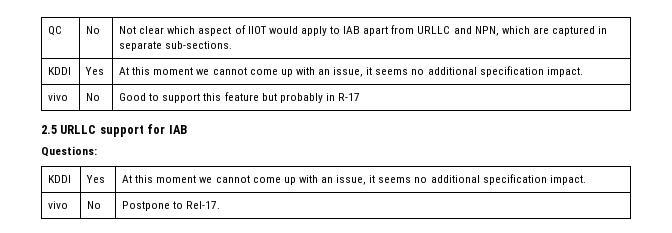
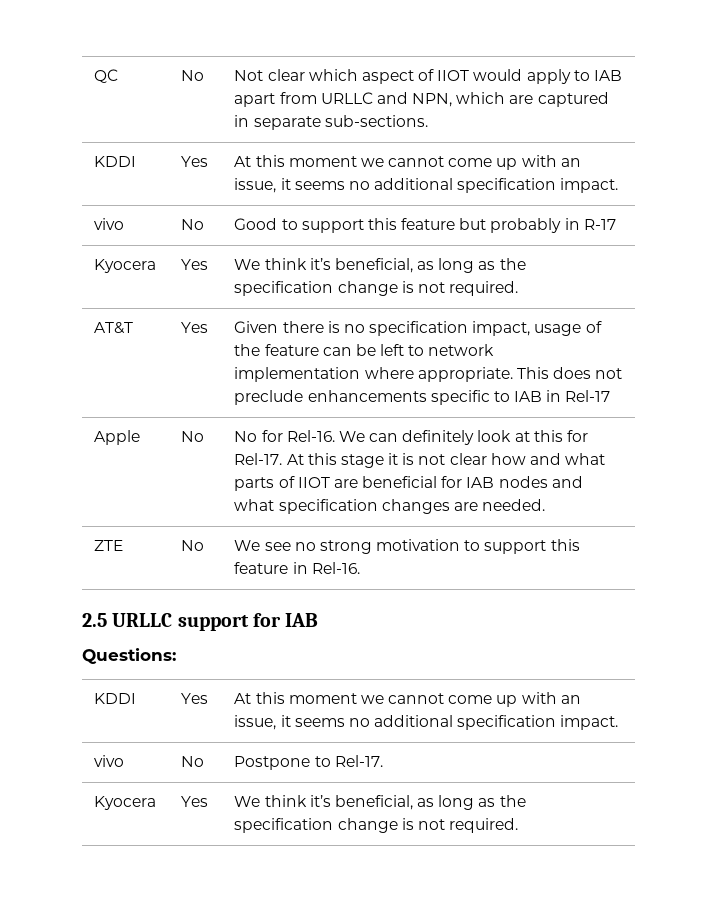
(360, 97) none -> [94,259,157,273] [181,259,209,270] [234,258,526,273] [234,281,519,296] [94,322,134,334] [181,322,209,333] [234,321,602,336] [234,344,495,356] [234,367,623,382] [234,390,611,405] [94,430,141,445] [181,431,205,442] [234,430,589,445] [234,453,606,468] [234,476,583,491] [234,499,546,514] [94,540,124,551] [181,540,205,551] [234,539,580,554] [234,562,360,574] // Kyocera | Yes | We think it’s beneficial, as long as the specification change is not required. // AT&T | Yes | Given there is no specification impact, usage of the feature can be left to network implementation where appropriate. This does not preclude enhancements specific to IAB in Rel-17 // Apple | No | No for Rel-16. We can definitely look at this for Rel-17. At this stage it is not clear how and what parts of IIOT are beneficial for IAB nodes and what specification changes are needed. // ZTE | No | We see no strong motivation to support this feature in Rel-16.
(221, 205) none -> [94,796,157,810] [181,796,209,807] [234,795,526,810] [234,818,519,833] // Kyocera | Yes | We think it’s beneficial, as long as the specification change is not required.

